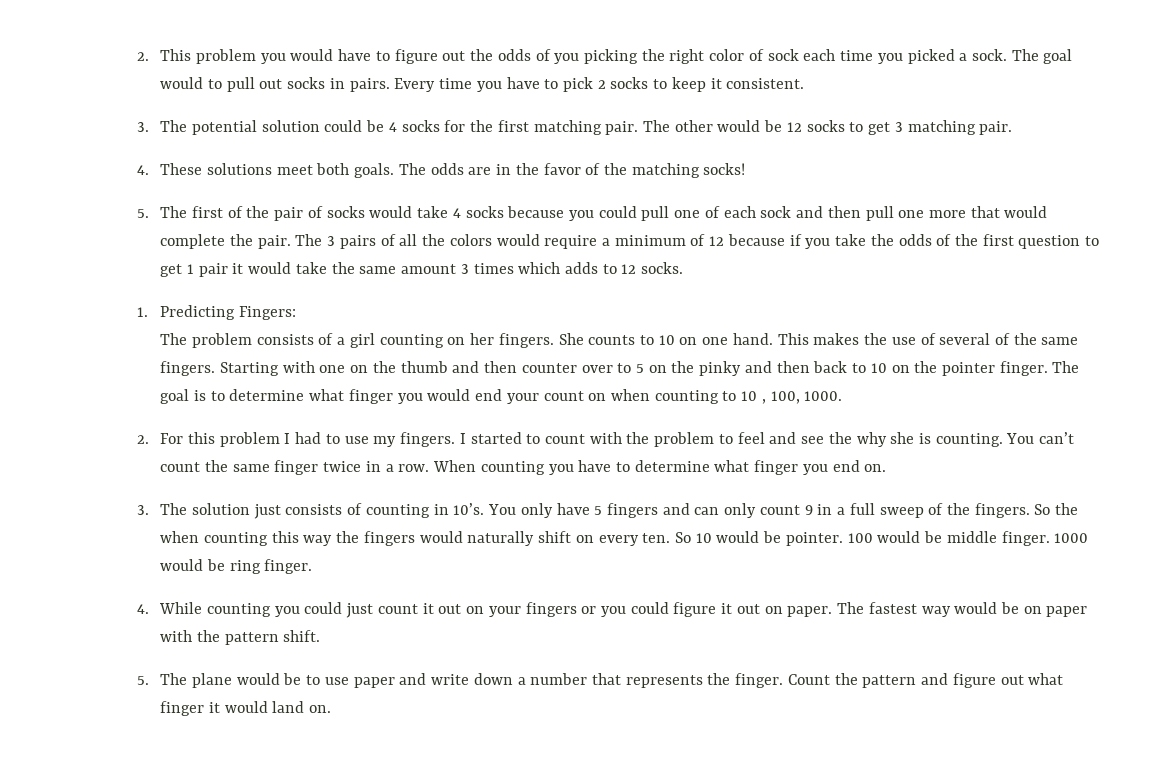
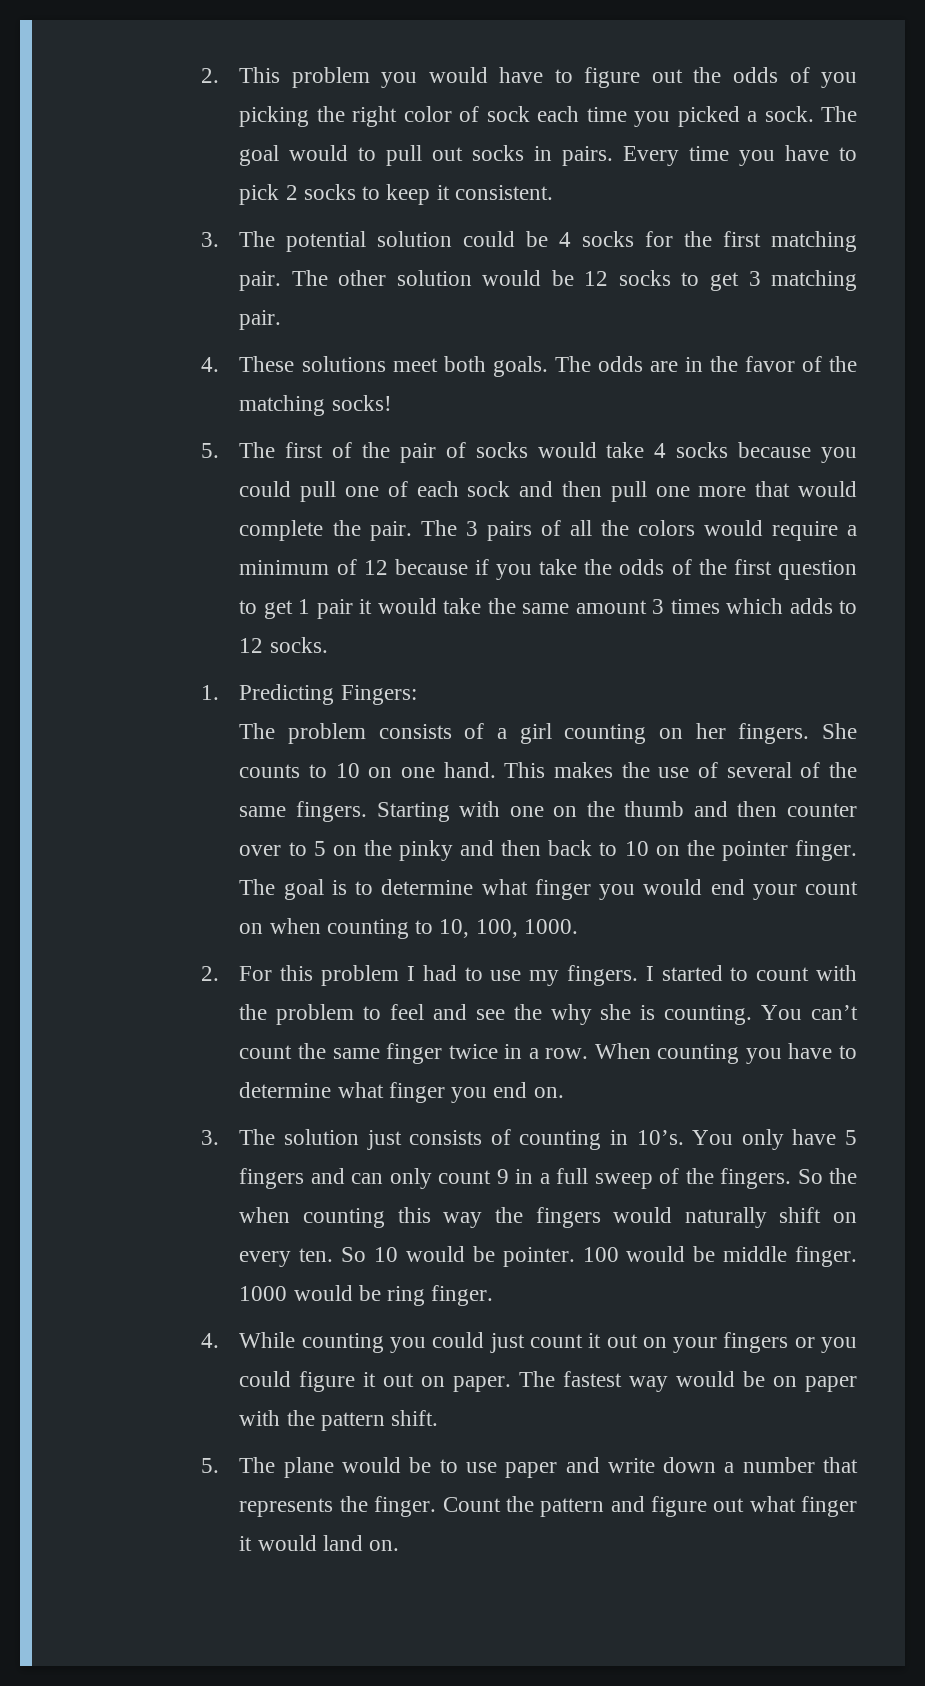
(713, 126) none -> [396,270,472,286] solution
[741,391,766,404] 10 , -> [439,919,470,938] 10,

